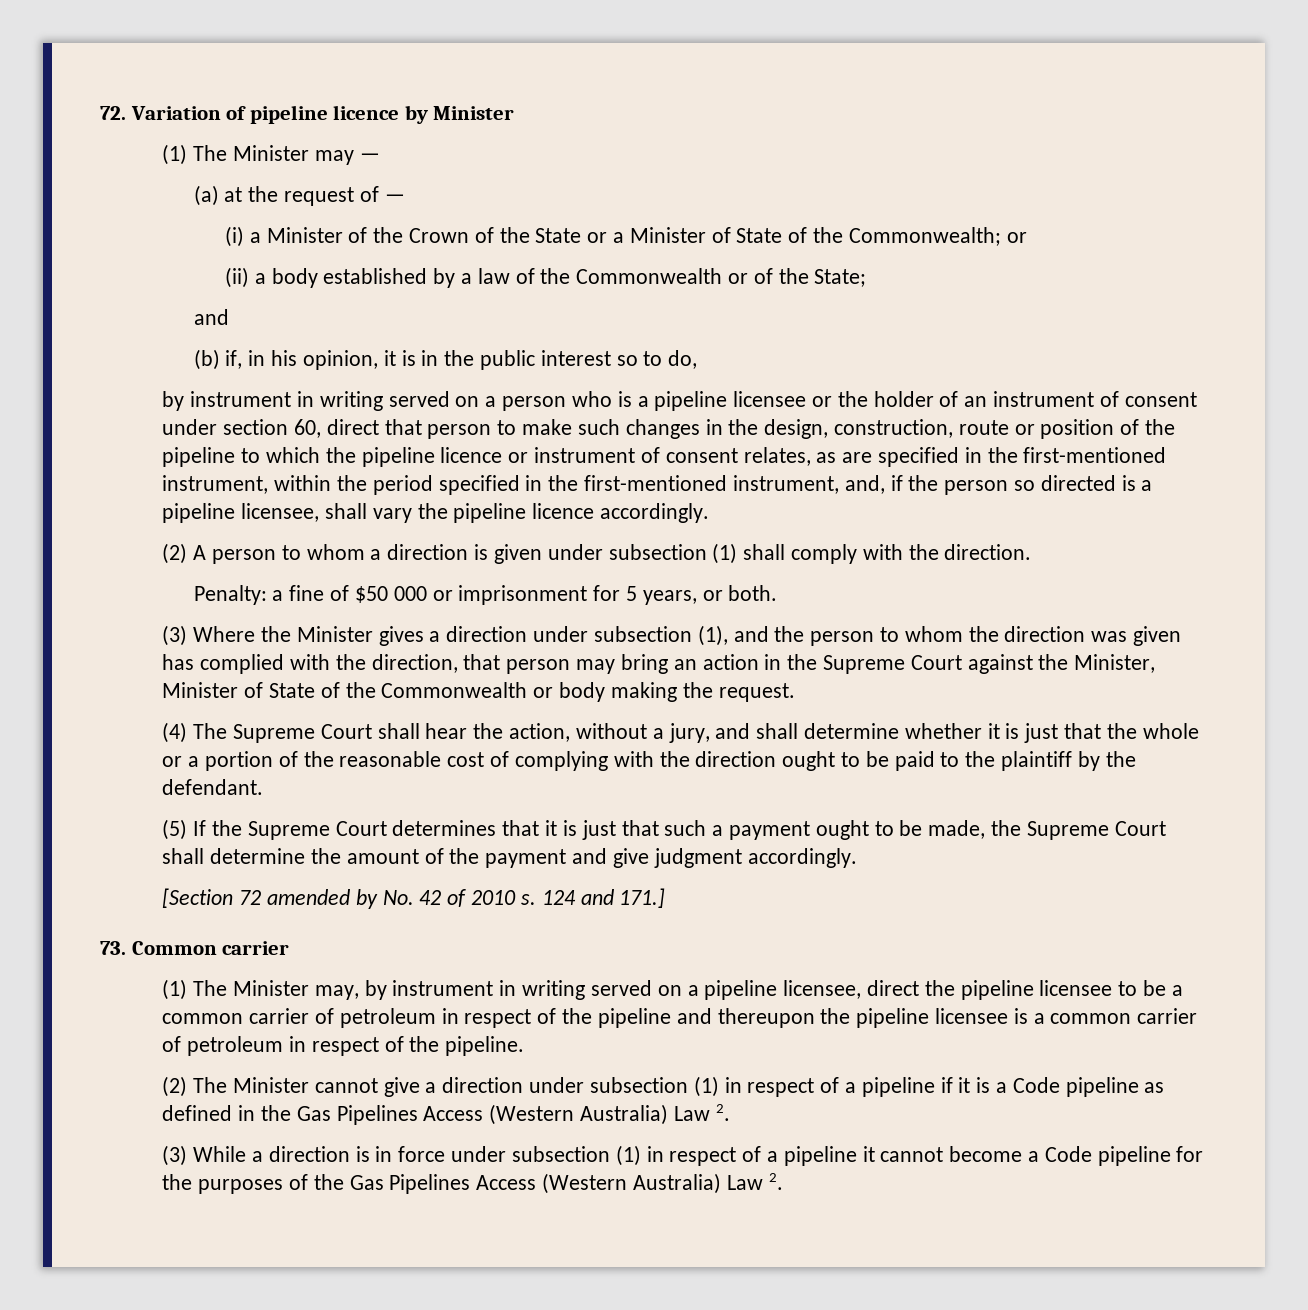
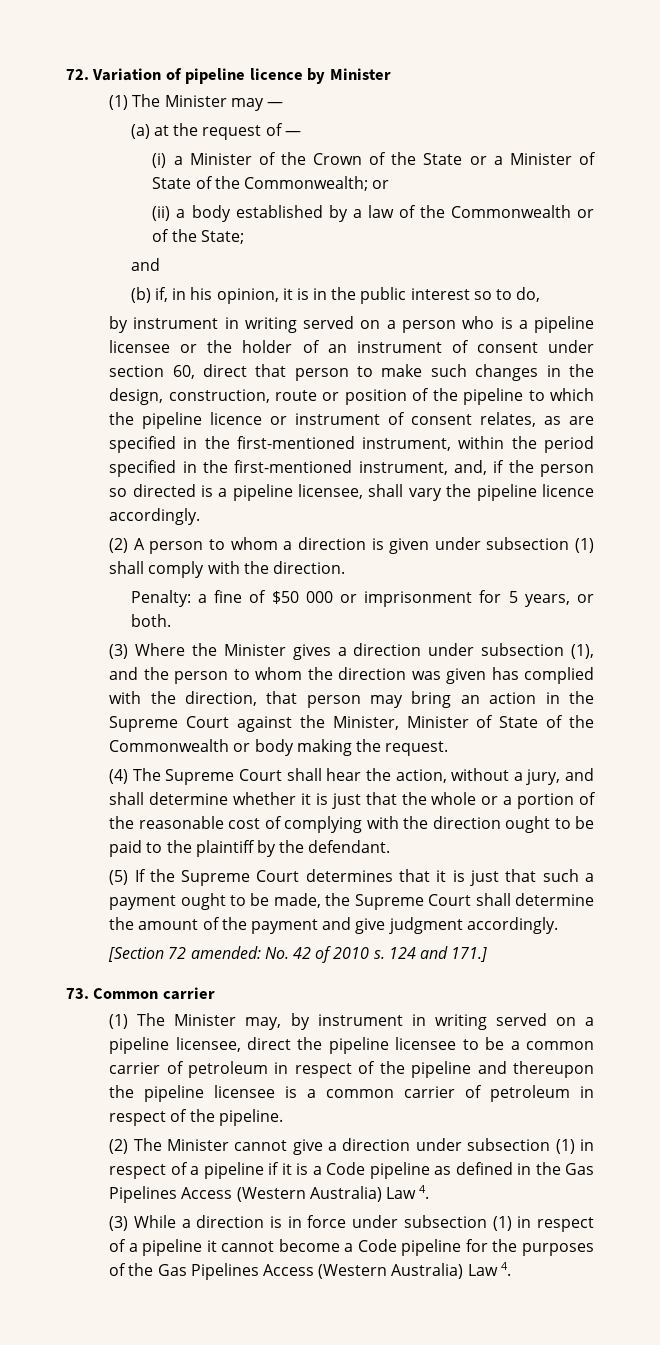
[267,889,378,909] amended by -> [190,946,261,959] amended:
[715,1104,730,1121] 2. -> [419,1185,430,1199] 4.
[768,1173,783,1190] 2. -> [500,1262,511,1276] 4.

